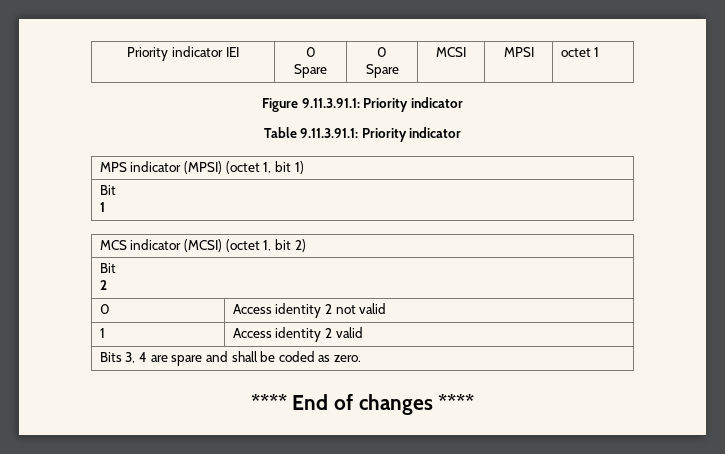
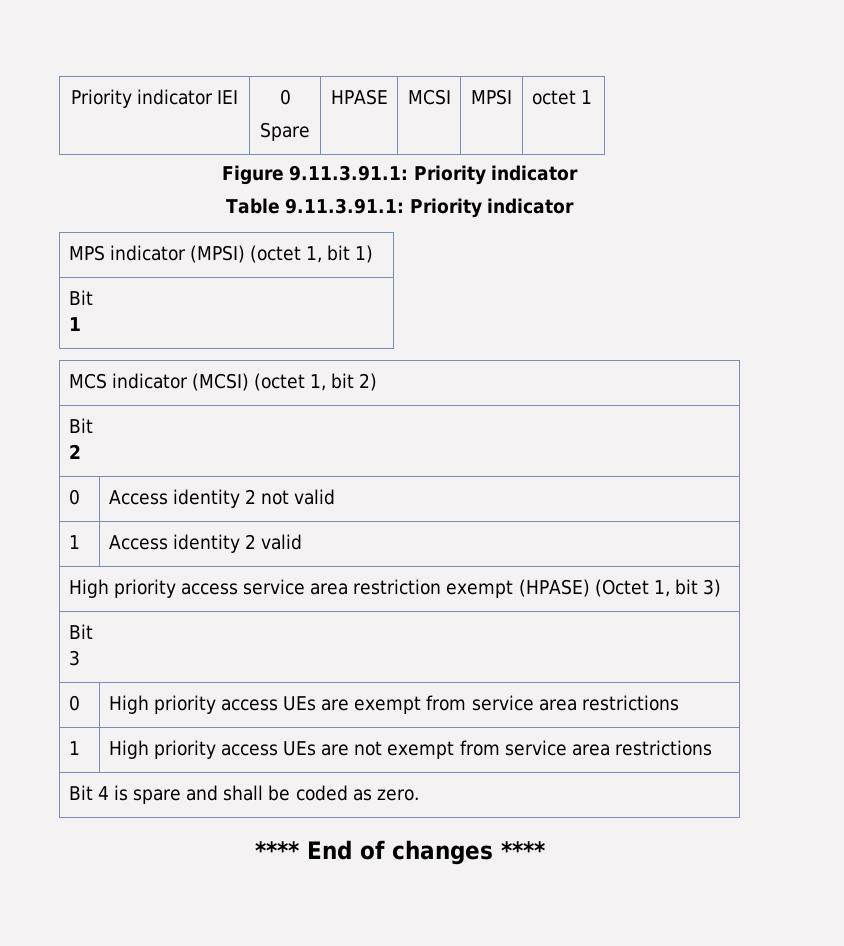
[377,47,387,57] [365,64,399,78] 0 // Spare -> [330,89,388,105] HPASE
[99,352,168,363] Bits 3, 4 are -> [68,579,722,598] [68,624,93,639] [68,650,80,666] [68,695,80,711] [108,695,679,714] [68,741,80,755] [108,740,713,759] [68,785,128,801] High priority access service area restriction exempt (HPASE) (Octet 1, bit 3) // Bit // 3 // 0 | High priority access UEs are exempt from service area restrictions // 1 | High priority access UEs are not exempt from service area restrictions // Bit 4 is

